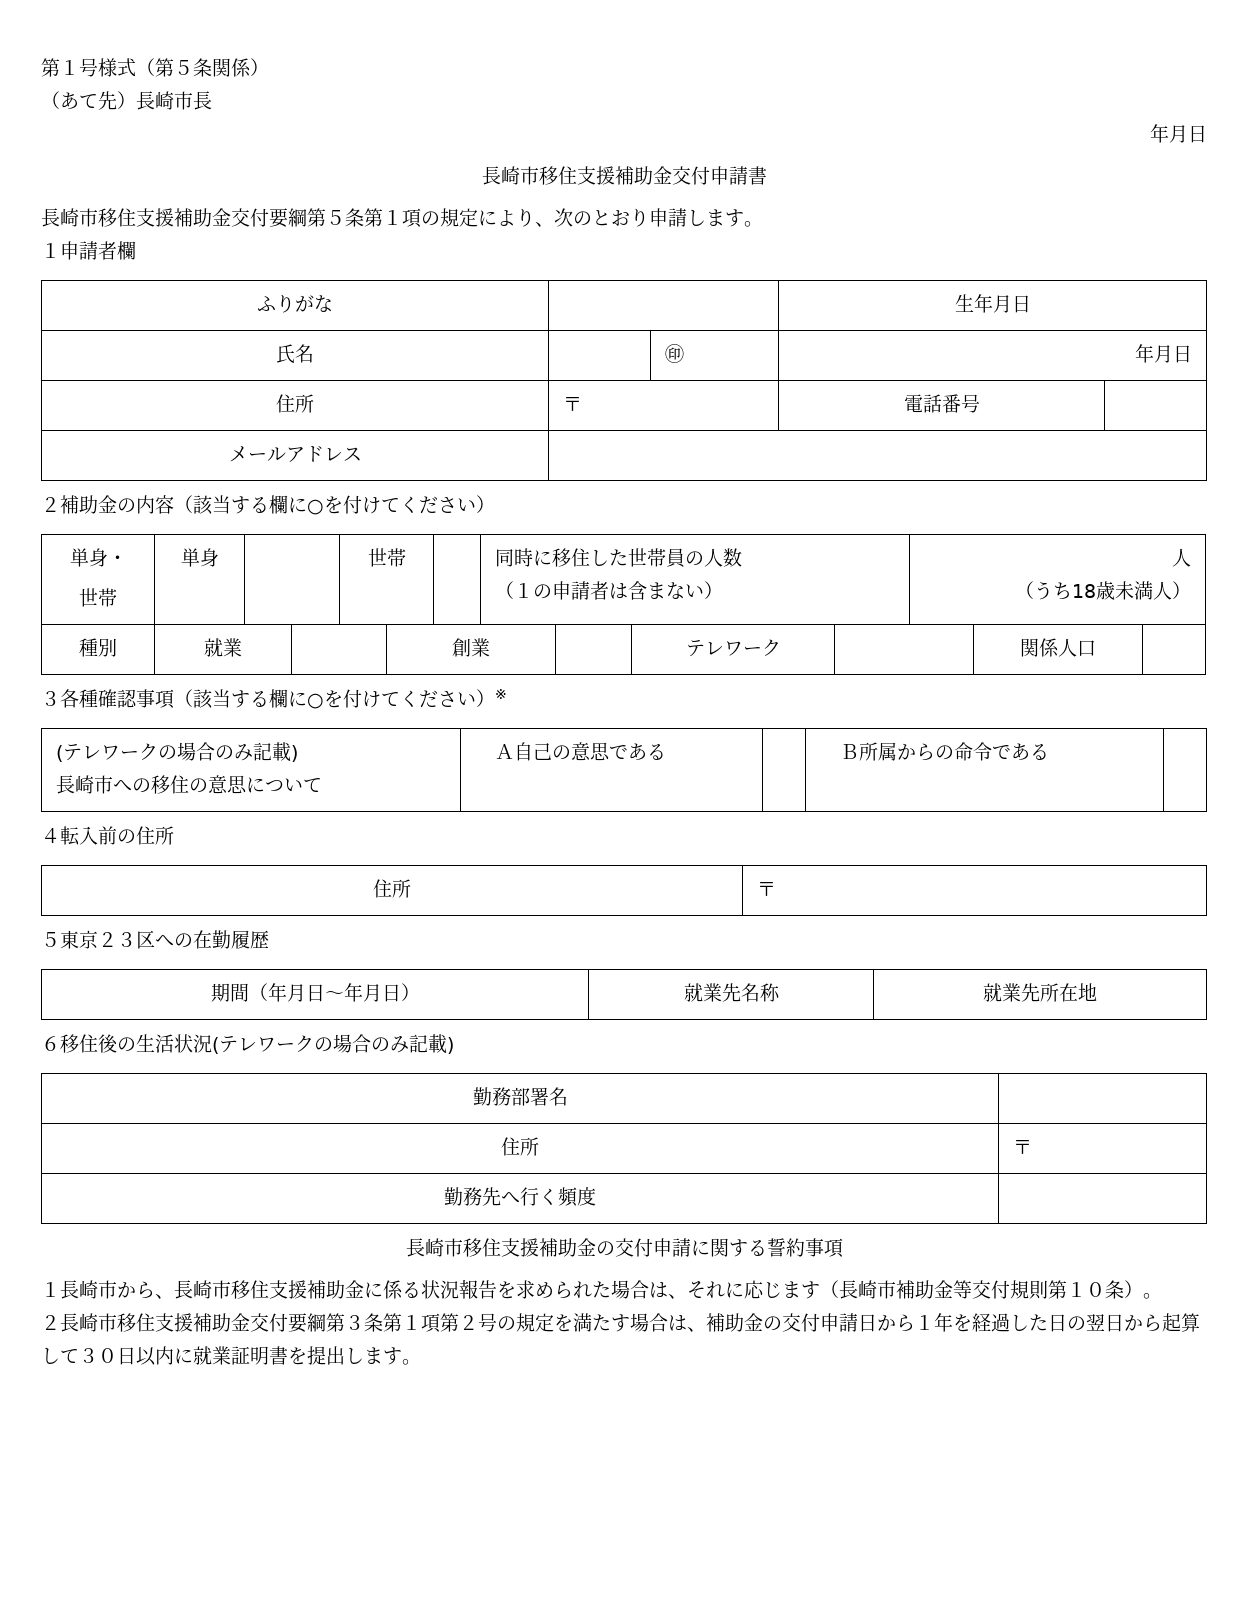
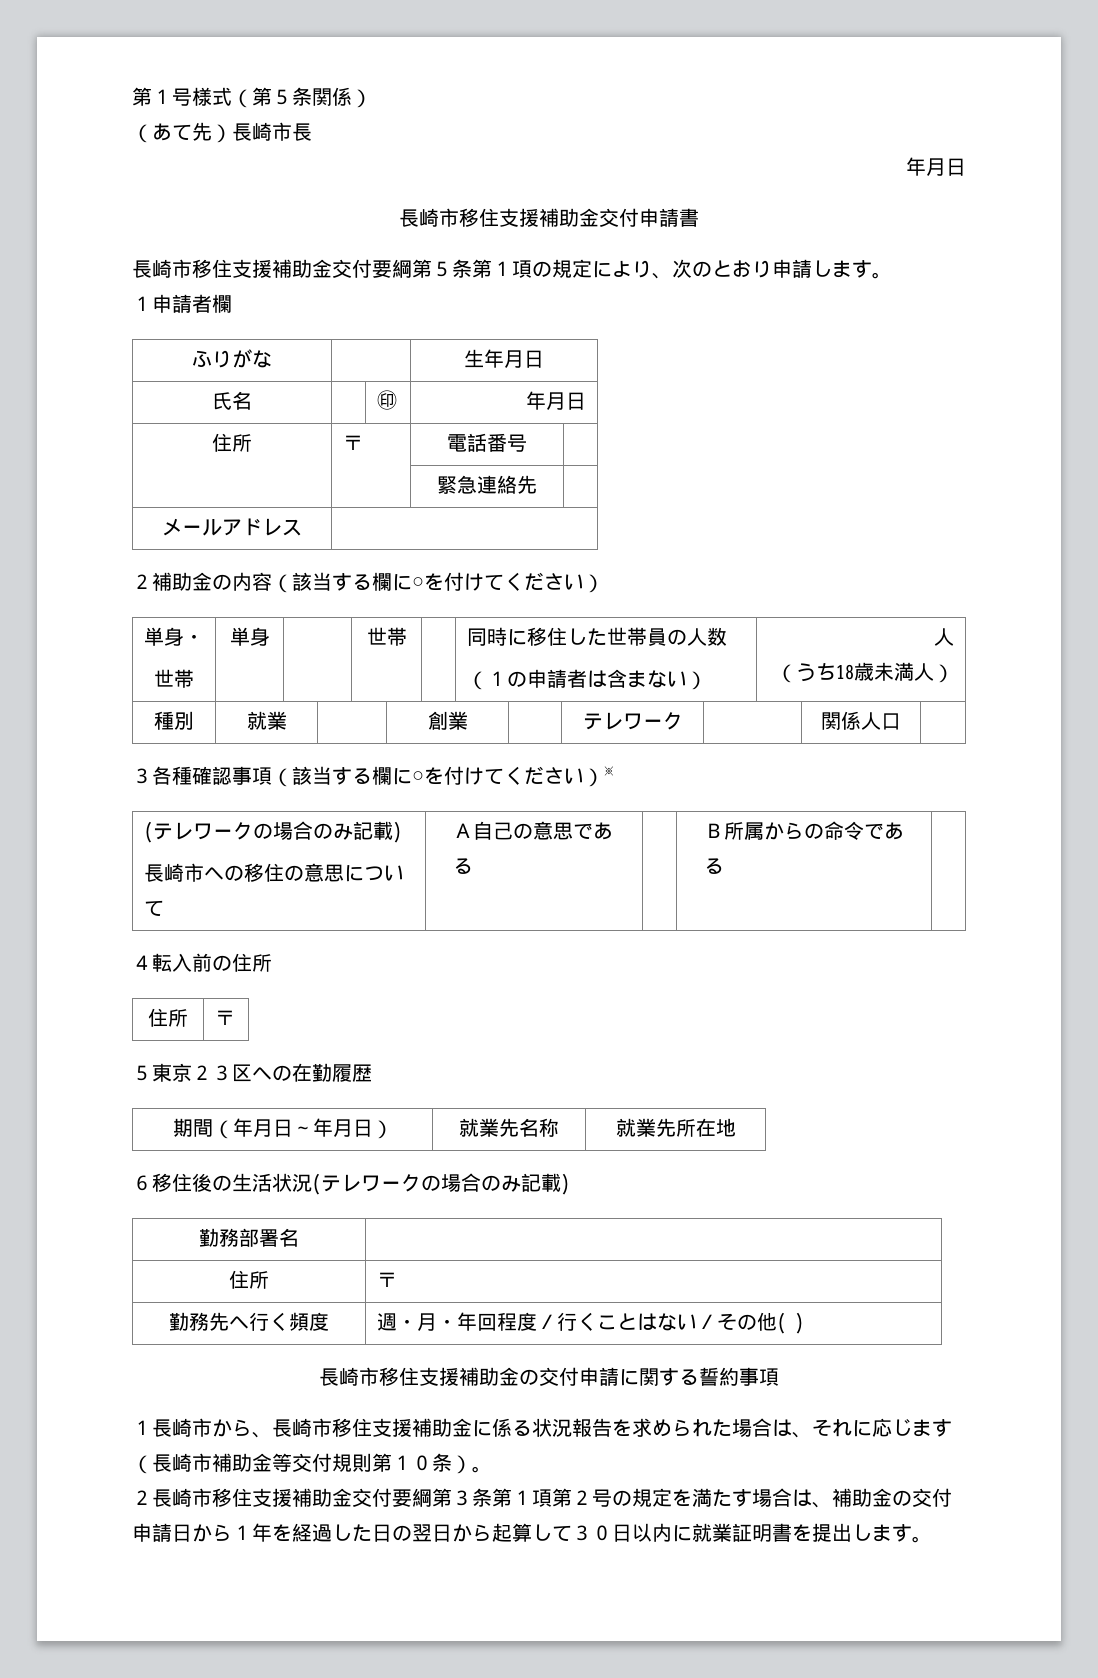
(980, 403) none -> [437,475,537,494] // | | 緊急連絡先 |
(596, 1196) none -> [376,1312,804,1334] 週・月・年回程度／行くことはない／その他( )

